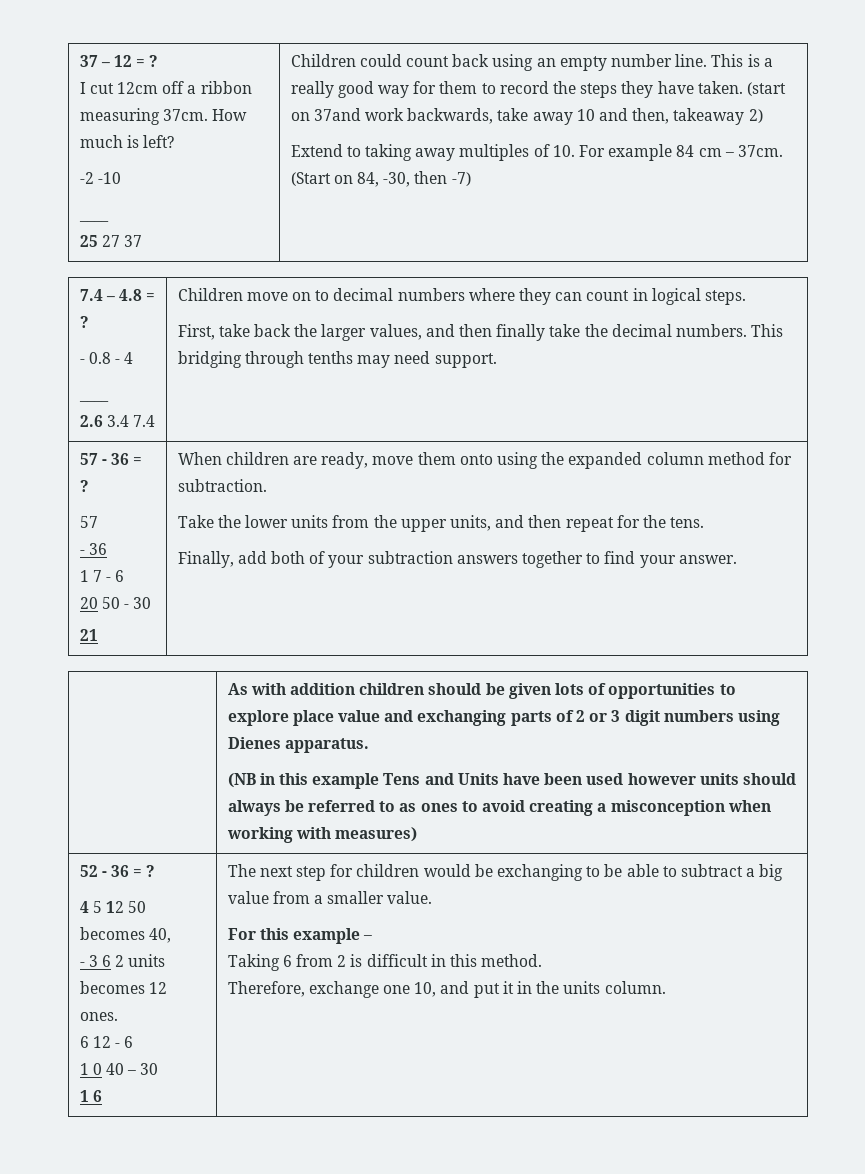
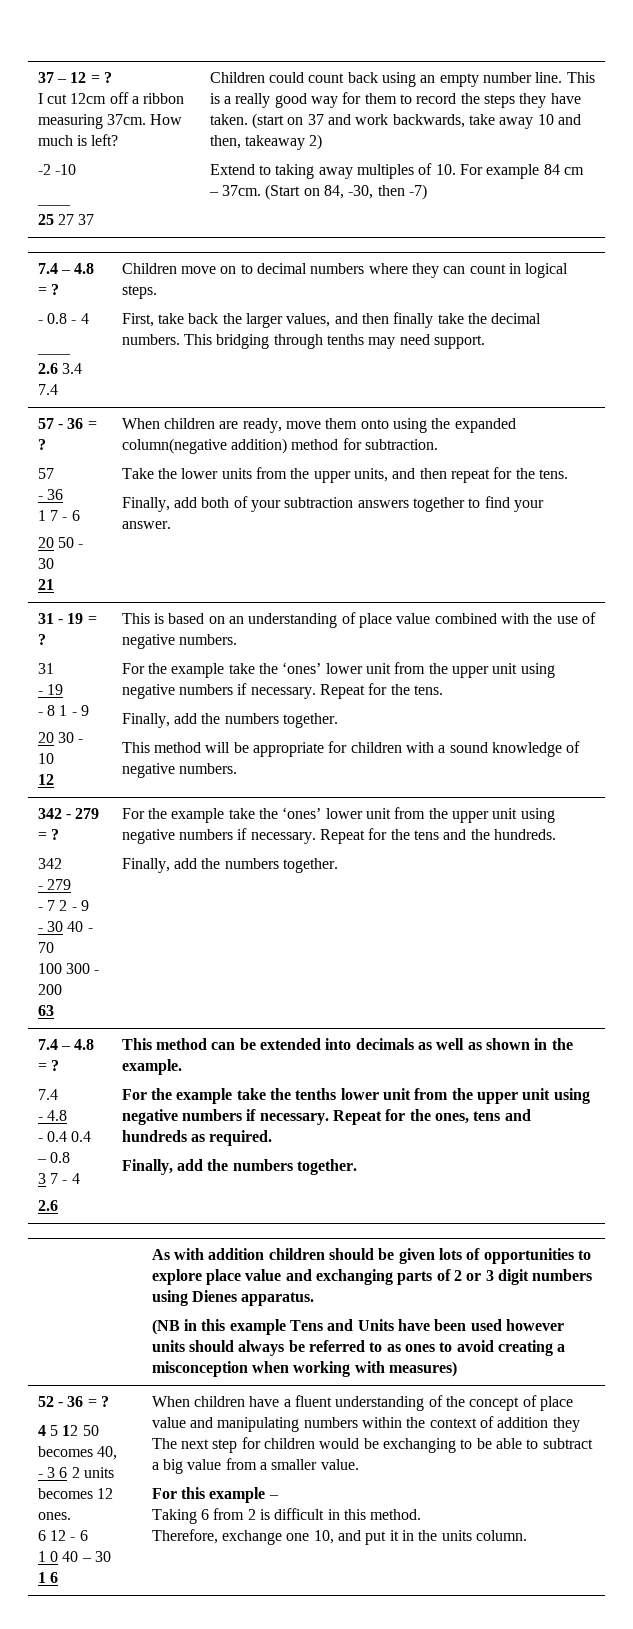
[313,108,361,121] 37and -> [307,114,352,125] 37 and
[646,452,704,465] column -> [121,438,288,454] column(negative addition)
(737, 559) none -> [37,613,97,624] [37,634,46,645] [37,663,54,674] [37,684,64,695] [37,705,90,716] [37,732,84,743] [37,753,54,764] [37,774,54,785] [121,612,596,628] [121,634,238,649] [121,662,555,678] [121,683,444,699] [121,713,339,728] [121,741,581,757] [121,763,238,778] [37,808,100,819] [37,829,60,840] [37,858,62,869] [37,879,72,890] [37,900,90,911] [37,921,93,932] [37,942,54,953] [37,963,100,974] [37,984,62,995] [37,1005,54,1016] [121,807,555,823] [121,828,556,844] [121,858,339,873] [37,1039,95,1050] [37,1060,60,1071] [37,1089,58,1100] [37,1110,68,1121] [37,1131,92,1142] [36,1152,71,1163] [37,1173,80,1184] [37,1200,58,1211] [121,1038,573,1050] [121,1059,182,1075] [121,1088,590,1104] [121,1109,531,1125] [121,1130,273,1146] [121,1159,358,1175] // 31 - 19 = ? // 31 // - 19 // - 8 1 - 9 // 20 30 - 10 // 12 | This is based on an understanding of place value combined with the use of negative numbers. // For the example take the ‘ones’ lower unit from the upper unit using negative numbers if necessary. Repeat for the tens. // Finally, add the numbers together. // This method will be appropriate for children with a sound knowledge of negative numbers. // 342 - 279 = ? // 342 // - 279 // - 7 2 - 9 // - 30 40 - 70 // 100 300 - 200 // 63 | For the example take the ‘ones’ lower unit from the upper unit using negative numbers if necessary. Repeat for the tens and the hundreds. // Finally, add the numbers together. // 7.4 – 4.8 = ? // 7.4 // - 4.8 // - 0.4 0.4 – 0.8 // 3 7 - 4 // 2.6 | This method can be extended into decimals as well as shown in the example. // For the example take the tenths lower unit from the upper unit using negative numbers if necessary. Repeat for the ones, tens and hundreds as required. // Finally, add the numbers together.
(102, 1096) none -> [151,1395,573,1411] [151,1416,580,1432] When children have a fluent understanding of the concept of place value and manipulating numbers within the context of addition they

